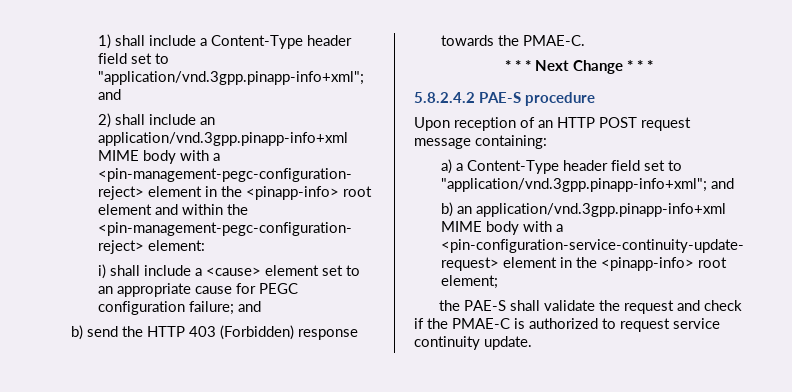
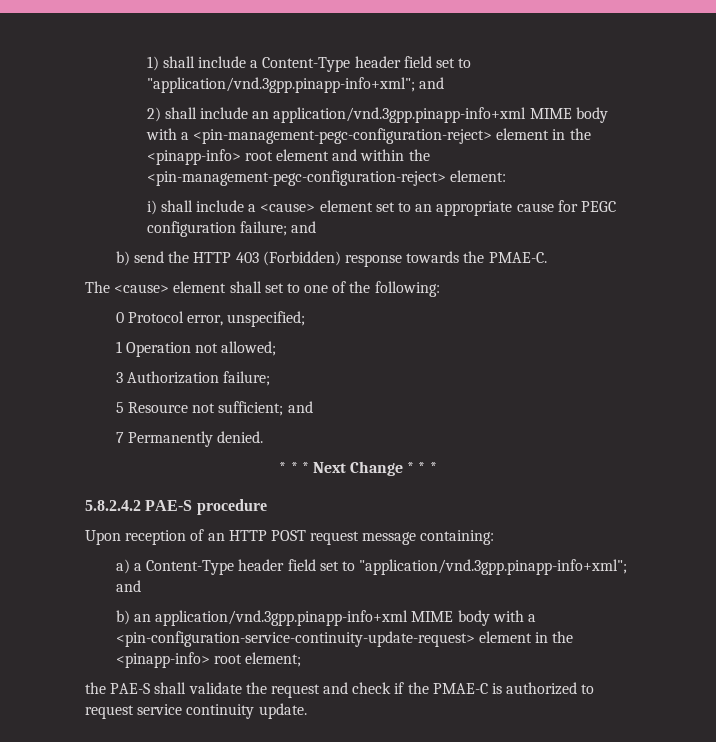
(585, 40) none -> [85,281,440,297] [115,311,306,327] [115,341,277,357] [115,371,271,386] [115,401,313,416] [115,431,264,447] // The <cause> element shall set to one of the following: // 0 Protocol error, unspecified; // 1 Operation not allowed; // 3 Authorization failure; // 5 Resource not sufficient; and // 7 Permanently denied.

